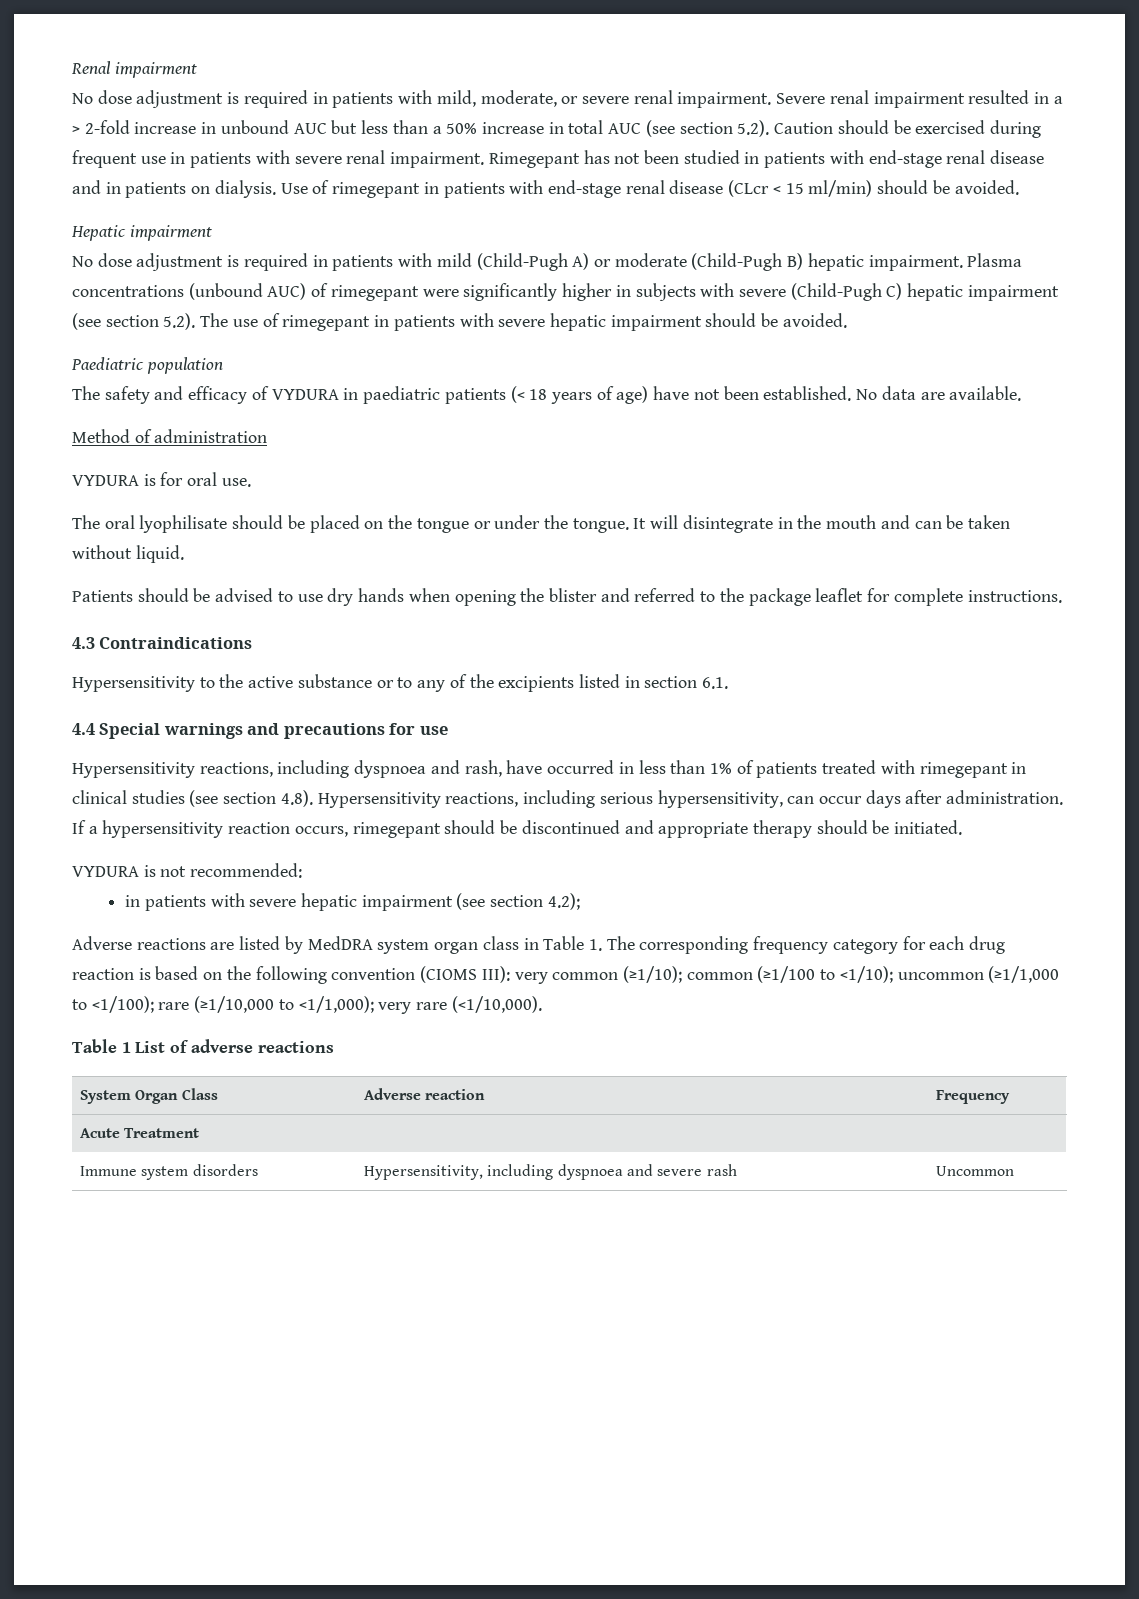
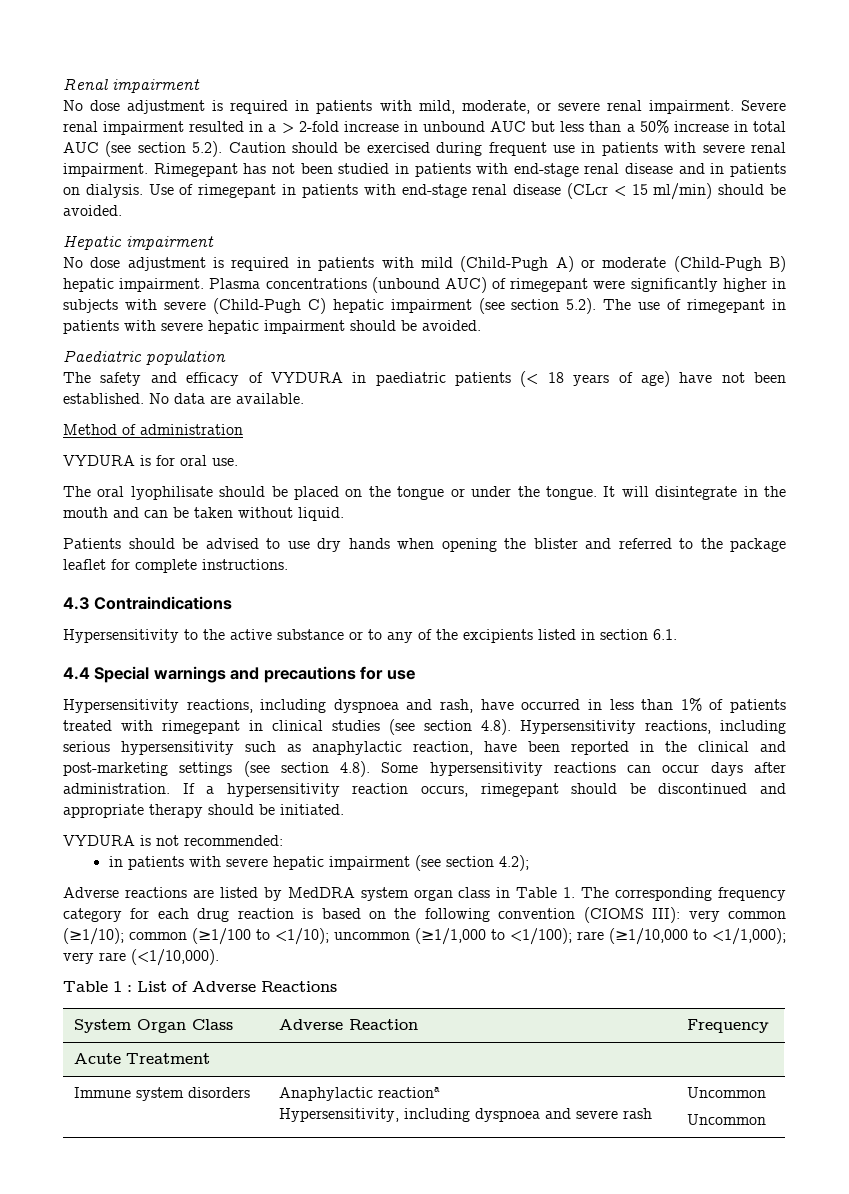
[657,790,783,808] hypersensitivity, -> [121,741,786,755] [63,761,616,777] hypersensitivity such as anaphylactic reaction, have been reported in the clinical and post-marketing settings (see section 4.8). Some hypersensitivity reactions
(131, 1047) none -> [127,985,132,992] :
[190,1039,334,1053] adverse reactions -> [192,981,337,992] Adverse Reactions
[425,1089,486,1100] reaction -> [349,1019,419,1030] Reaction
(258, 1170) none -> [279,1087,441,1101] Anaphylactic reactiona //
(1015, 1171) none -> [687,1114,767,1125] // Uncommon

